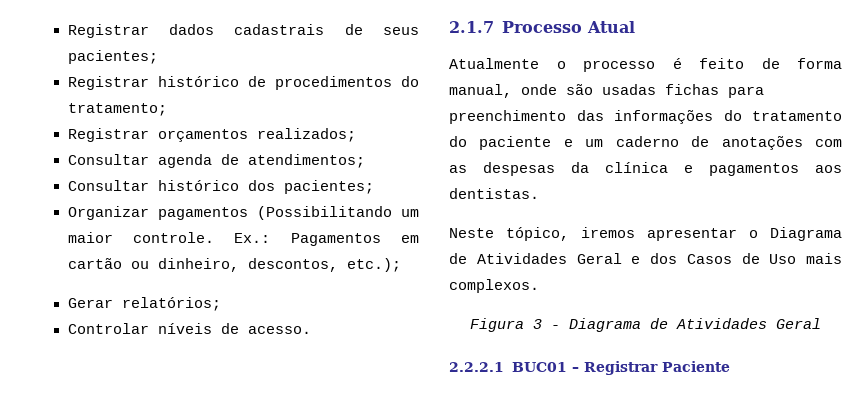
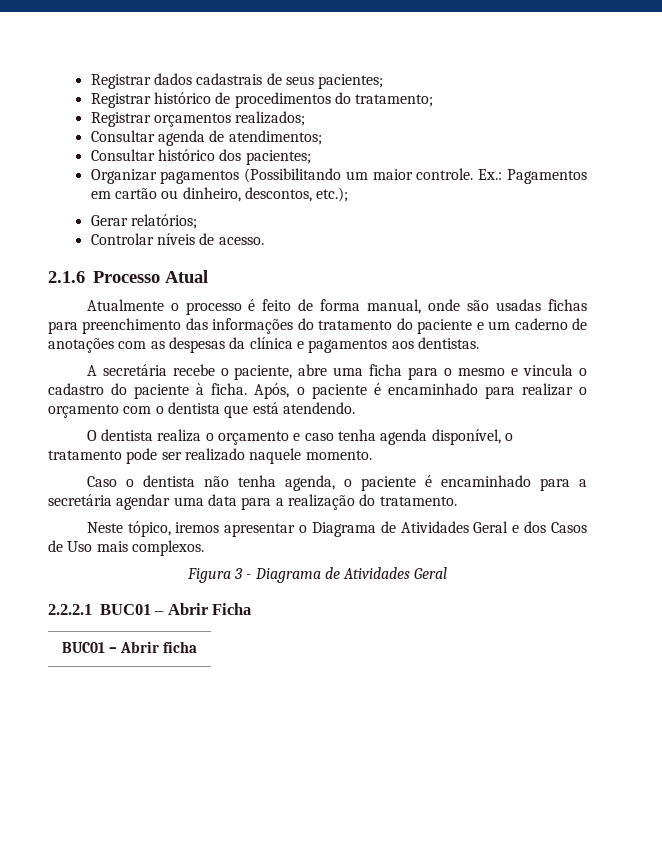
[449,21,494,33] 2.1.7 -> [48,271,85,283] 2.1.6
(539, 193) none -> [86,364,588,380] [48,383,587,399] [48,402,355,418] [86,429,513,445] [48,448,372,464] [86,475,588,491] [48,494,457,510] // A secretária recebe o paciente, abre uma ficha para o mesmo e vincula o cadastro do paciente à ficha. Após, o paciente é encaminhado para realizar o orçamento com o dentista que está atendendo. // O dentista realiza o orçamento e caso tenha agenda disponível, o tratamento pode ser realizado naquele momento. // Caso o dentista não tenha agenda, o paciente é encaminhado para a secretária agendar uma data para a realização do tratamento.
[583,361,730,375] Registrar Paciente -> [167,603,252,615] [62,641,197,653] Abrir Ficha // BUC01 – Abrir ficha

